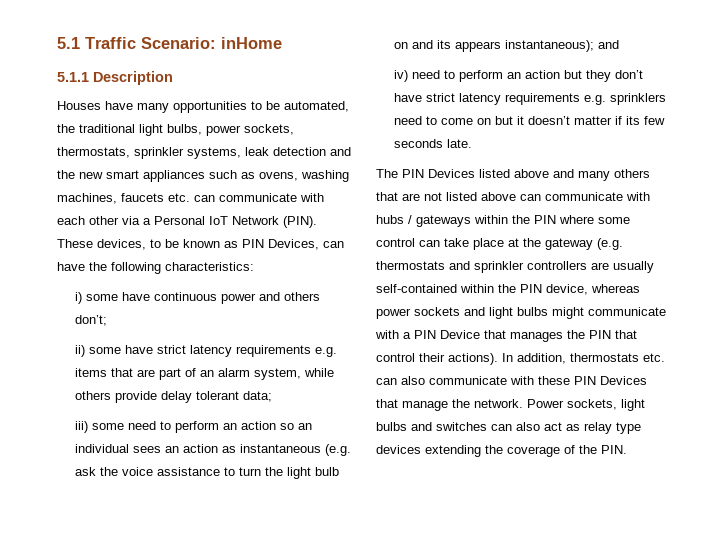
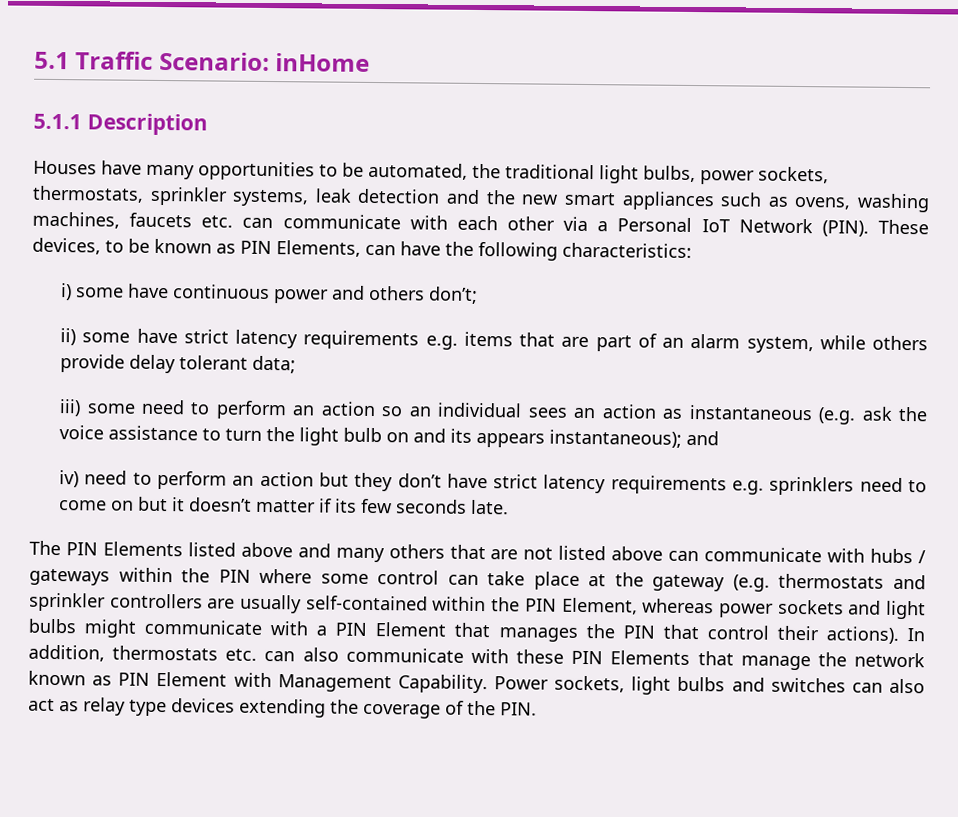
[268,239,319,250] Devices, -> [276,240,361,257] Elements,
[428,169,475,178] Devices -> [102,541,183,557] Elements
[546,284,588,295] device, -> [561,597,638,615] Element,
[440,330,480,339] Device -> [375,622,447,637] Element
[600,376,647,385] Devices -> [610,650,691,666] Elements
[474,399,523,408] network. -> [854,652,926,668] [28,670,488,694] network known as PIN Element with Management Capability.

